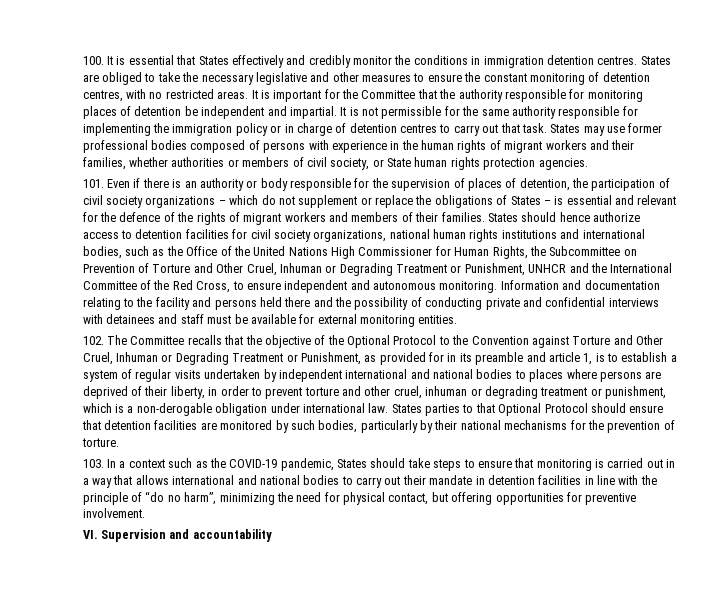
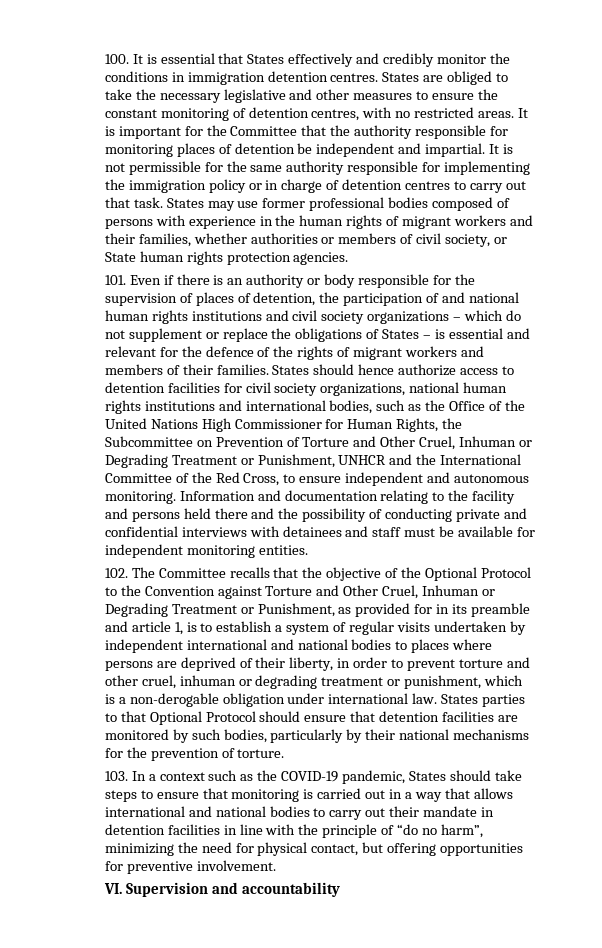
(670, 183) none -> [442,292,520,303] [104,310,289,324] and national human rights institutions and
[317,314,357,324] external -> [104,544,183,558] independent

